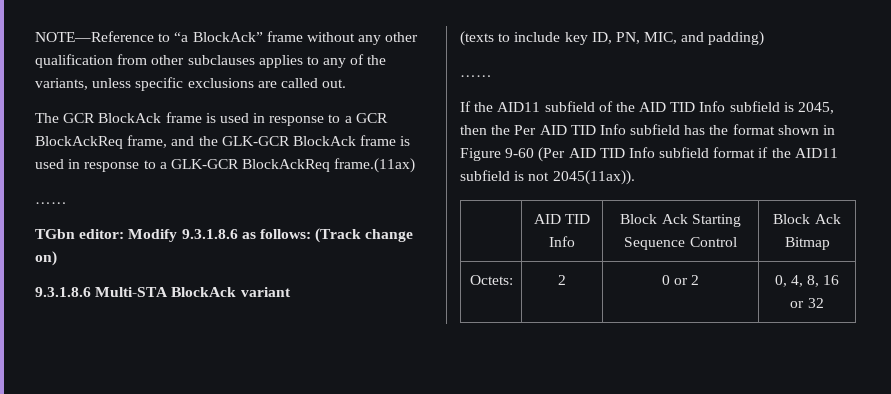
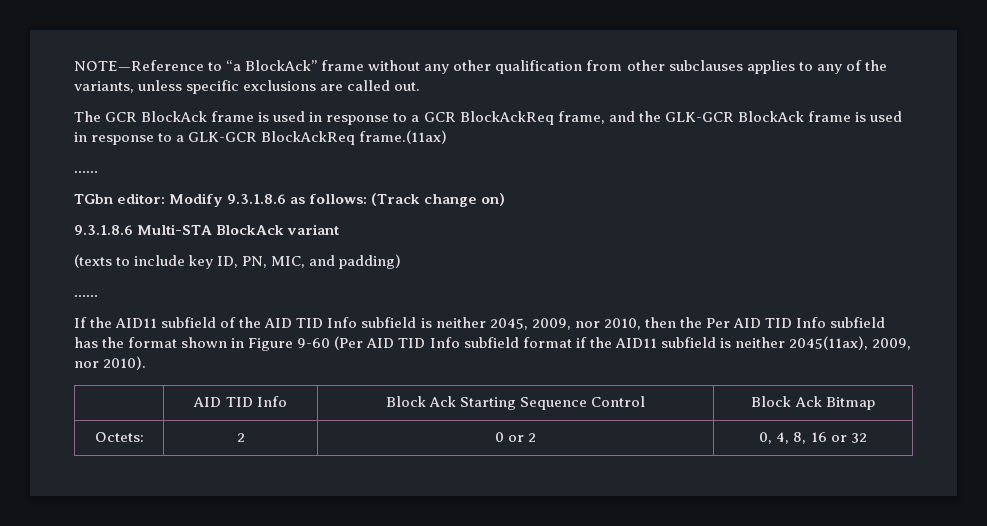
[798,102,835,114] 2045, -> [435,317,641,330] neither 2045, 2009, nor 2010,
[528,170,635,185] not 2045(11ax)). -> [734,336,911,350] [74,356,147,370] neither 2045(11ax), 2009, nor 2010).

